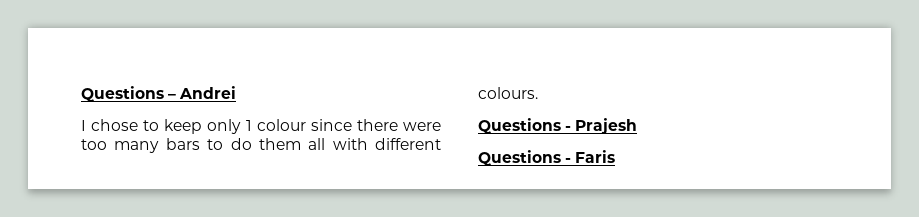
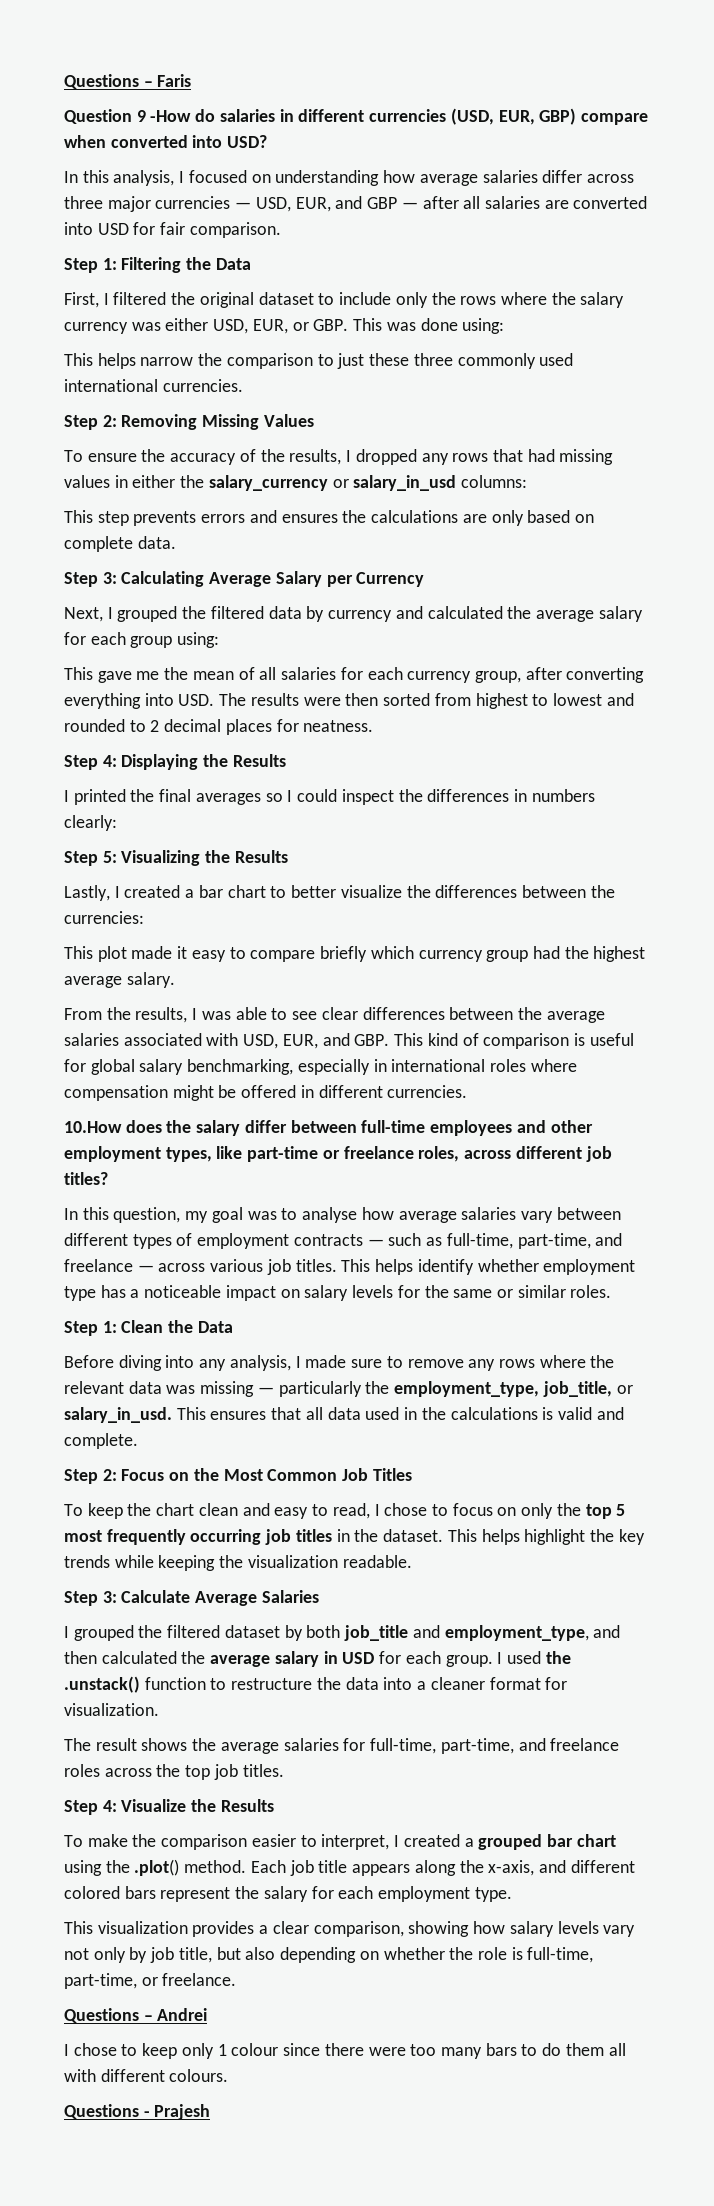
[81,86,177,102] Questions – -> [64,74,192,89] [64,108,648,125] [64,135,268,148] [64,170,634,186] [64,196,648,212] [64,222,281,238] [64,257,251,273] [64,292,625,308] [64,318,505,334] [64,353,574,369] [64,379,243,392] [64,414,314,430] [64,449,614,465] [64,475,528,491] [64,510,594,526] [64,536,176,552] [64,571,425,587] [64,606,643,622] [64,632,220,648] [64,667,645,683] [64,693,634,709] [64,719,374,735] [64,754,286,770] [64,789,595,805] [64,815,117,831] [64,850,288,866] [64,885,615,901] [64,911,144,924] [64,946,646,962] [64,972,175,988] [64,1007,605,1023] [64,1033,634,1049] [64,1059,577,1075] [64,1085,468,1101] [64,1120,593,1136] [64,1146,612,1162] [64,1172,108,1185] [64,1207,621,1223] [64,1233,623,1249] [64,1259,636,1275] [64,1285,612,1301] [64,1320,233,1336] [64,1355,615,1371] [64,1381,633,1397] [64,1407,624,1423] [64,1433,138,1449] [64,1468,412,1484] [64,1503,626,1519] [64,1529,645,1545] [64,1555,412,1571] [64,1590,319,1606] [64,1625,621,1641] [64,1651,571,1667] [64,1676,568,1693] [64,1703,159,1716] [64,1738,620,1754] [64,1764,284,1780] [64,1799,274,1815] [64,1834,616,1850] [64,1859,635,1876] [64,1886,512,1902] [64,1921,636,1937] [64,1947,594,1963] [64,1973,237,1989] [64,2008,153,2023] Questions – Faris // Question 9 -How do salaries in different currencies (USD, EUR, GBP) compare when converted into USD? // In this analysis, I focused on understanding how average salaries differ across three major currencies — USD, EUR, and GBP — after all salaries are converted into USD for fair comparison. // Step 1: Filtering the Data // First, I filtered the original dataset to include only the rows where the salary currency was either USD, EUR, or GBP. This was done using: // This helps narrow the comparison to just these three commonly used international currencies. // Step 2: Removing Missing Values // To ensure the accuracy of the results, I dropped any rows that had missing values in either the salary_currency or salary_in_usd columns: // This step prevents errors and ensures the calculations are only based on complete data. // Step 3: Calculating Average Salary per Currency // Next, I grouped the filtered data by currency and calculated the average salary for each group using: // This gave me the mean of all salaries for each currency group, after converting everything into USD. The results were then sorted from highest to lowest and rounded to 2 decimal places for neatness. // Step 4: Displaying the Results // I printed the final averages so I could inspect the differences in numbers clearly: // Step 5: Visualizing the Results // Lastly, I created a bar chart to better visualize the differences between the currencies: // This plot made it easy to compare briefly which currency group had the highest average salary. // From the results, I was able to see clear differences between the average salaries associated with USD, EUR, and GBP. This kind of comparison is useful for global salary benchmarking, especially in international roles where compensation might be offered in different currencies. // 10.How does the salary differ between full-time employees and other employment types, like part-time or freelance roles, across different job titles? // In this question, my goal was to analyse how average salaries vary between different types of employment contracts — such as full-time, part-time, and freelance — across various job titles. This helps identify whether employment type has a noticeable impact on salary levels for the same or similar roles. // Step 1: Clean the Data // Before diving into any analysis, I made sure to remove any rows where the relevant data was missing — particularly the employment_type, job_title, or salary_in_usd. This ensures that all data used in the calculations is valid and complete. // Step 2: Focus on the Most Common Job Titles // To keep the chart clean and easy to read, I chose to focus on only the top 5 most frequently occurring job titles in the dataset. This helps highlight the key trends while keeping the visualization readable. // Step 3: Calculate Average Salaries // I grouped the filtered dataset by both job_title and employment_type, and then calculated the average salary in USD for each group. I used the .unstack() function to restructure the data into a cleaner format for visualization. // The result shows the average salaries for full-time, part-time, and freelance roles across the top job titles. // Step 4: Visualize the Results // To make the comparison easier to interpret, I created a grouped bar chart using the .plot() method. Each job title appears along the x-axis, and different colored bars represent the salary for each employment type. // This visualization provides a clear comparison, showing how salary levels vary not only by job title, but also depending on whether the role is full-time, part-time, or freelance. // Questions –
[478,150,616,166] // Questions - Faris -> (211, 2112) none

